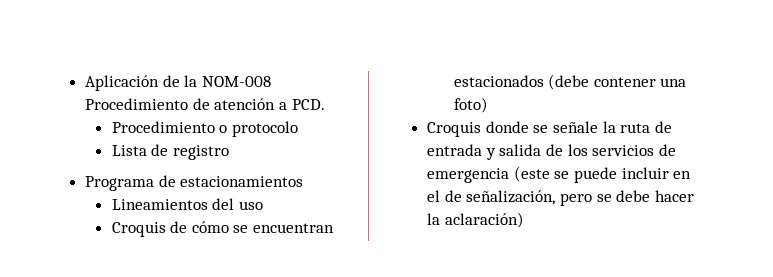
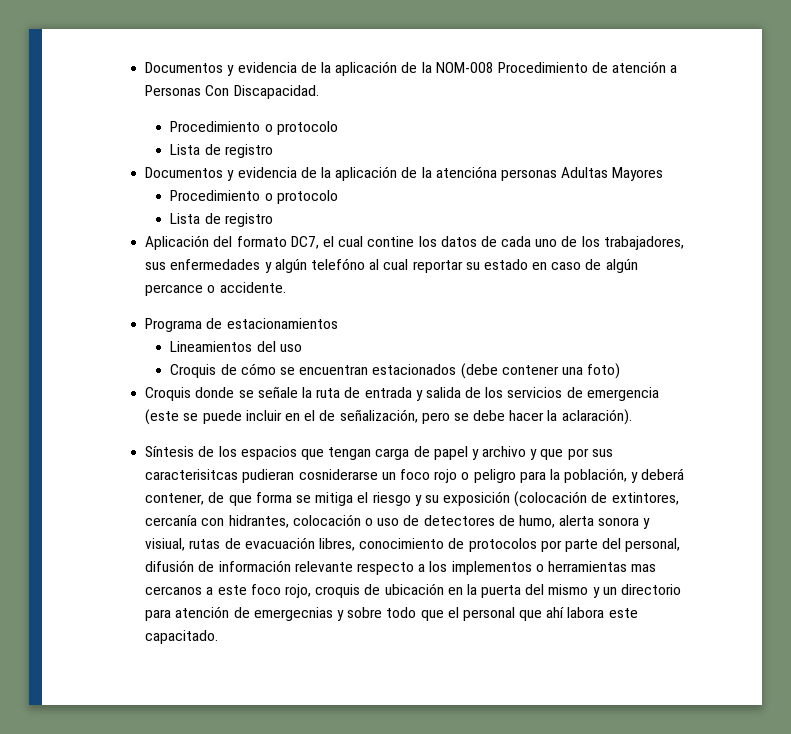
[85,75,160,91] Aplicación -> [145,61,398,76] Documentos y evidencia de la aplicación
[291,99,325,110] [111,121,298,137] [111,144,229,160] PCD. // Procedimiento o protocolo // Lista de registro -> [145,85,319,99] [170,121,338,135] [170,144,273,158] [145,166,664,181] [170,190,338,204] [170,213,273,227] [145,235,684,250] [145,258,638,273] [145,282,286,296] Personas Con Discapacidad. // Procedimiento o protocolo // Lista de registro // Documentos y evidencia de la aplicación de la atencióna personas Adultas Mayores // Procedimiento o protocolo // Lista de registro // Aplicación del formato DC7, el cual contine los datos de cada uno de los trabajadores, sus enfermedades y algún telefóno al cual reportar su estado en caso de algún percance o accidente.
[444,212,524,228] aclaración) -> [561,409,632,425] [145,446,613,460] [145,468,685,483] [145,491,679,507] [145,514,651,529] [145,537,681,552] [145,560,657,575] [145,583,682,598] [145,606,638,621] [145,630,219,644] aclaración). // Síntesis de los espacios que tengan carga de papel y archivo y que por sus caracterisitcas pudieran cosniderarse un foco rojo o peligro para la población, y deberá contener, de que forma se mitiga el riesgo y su exposición (colocación de extintores, cercanía con hidrantes, colocación o uso de detectores de humo, alerta sonora y visiual, rutas de evacuación libres, conocimiento de protocolos por parte del personal, difusión de información relevante respecto a los implementos o herramientas mas cercanos a este foco rojo, croquis de ubicación en la puerta del mismo y un directorio para atención de emergecnias y sobre todo que el personal que ahí labora este capacitado.

